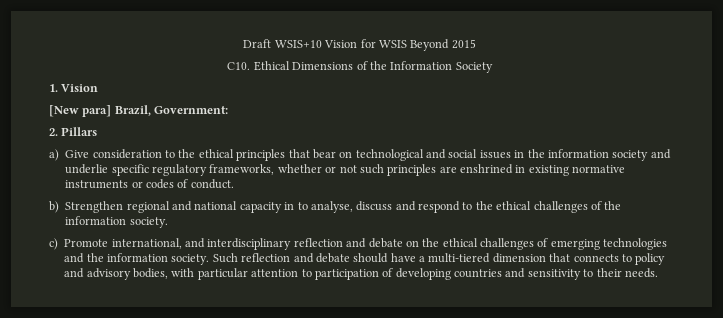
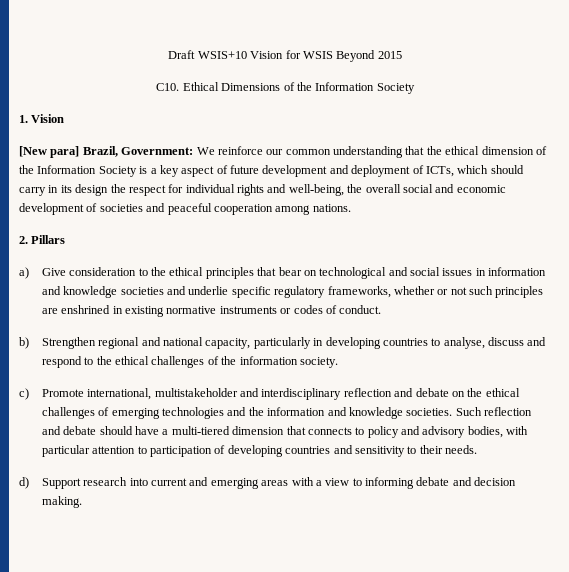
(229, 110) none -> [196,146,547,158] [19,165,524,177] [19,184,506,196] [19,203,351,215] We reinforce our common understanding that the ethical dimension of the Information Society is a key aspect of future development and deployment of ICTs, which should carry in its design the respect for individual rights and well-being, the overall social and economic development of societies and peaceful cooperation among nations.
[527,149,649,161] the information society -> [488,267,547,276] [41,286,164,298] information and knowledge societies
[239,202,295,213] capacity in -> [205,337,428,349] capacity, particularly in developing countries
(182, 243) none -> [154,388,238,397] multistakeholder
[171,254,210,265] society. -> [327,407,453,419] and knowledge societies.
(658, 273) none -> [19,477,517,489] [41,496,82,508] // d) Support research into current and emerging areas with a view to informing debate and decision making.

